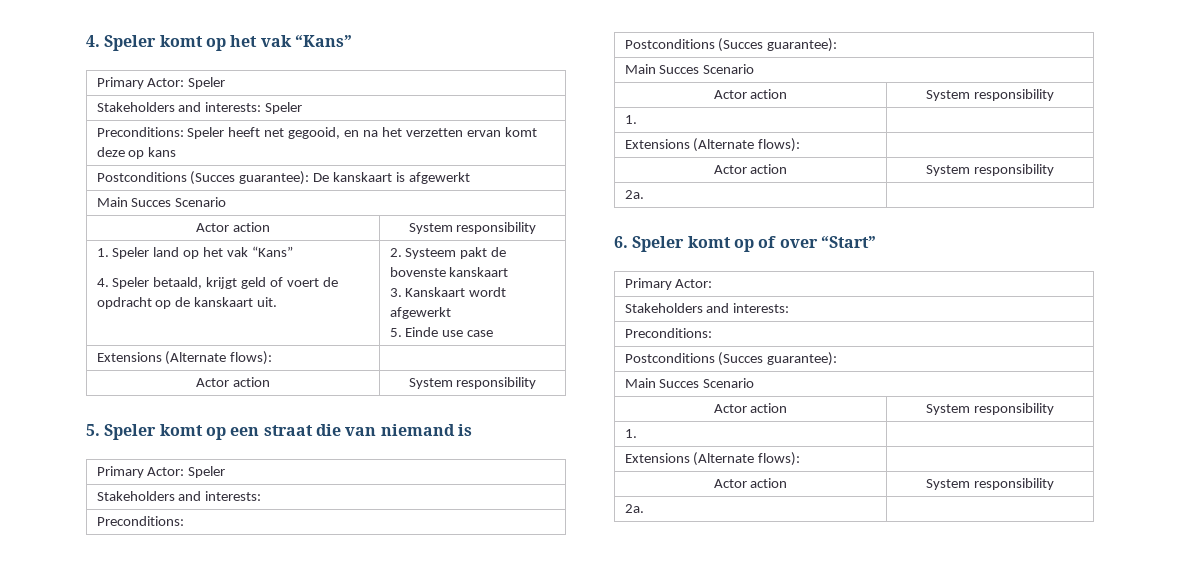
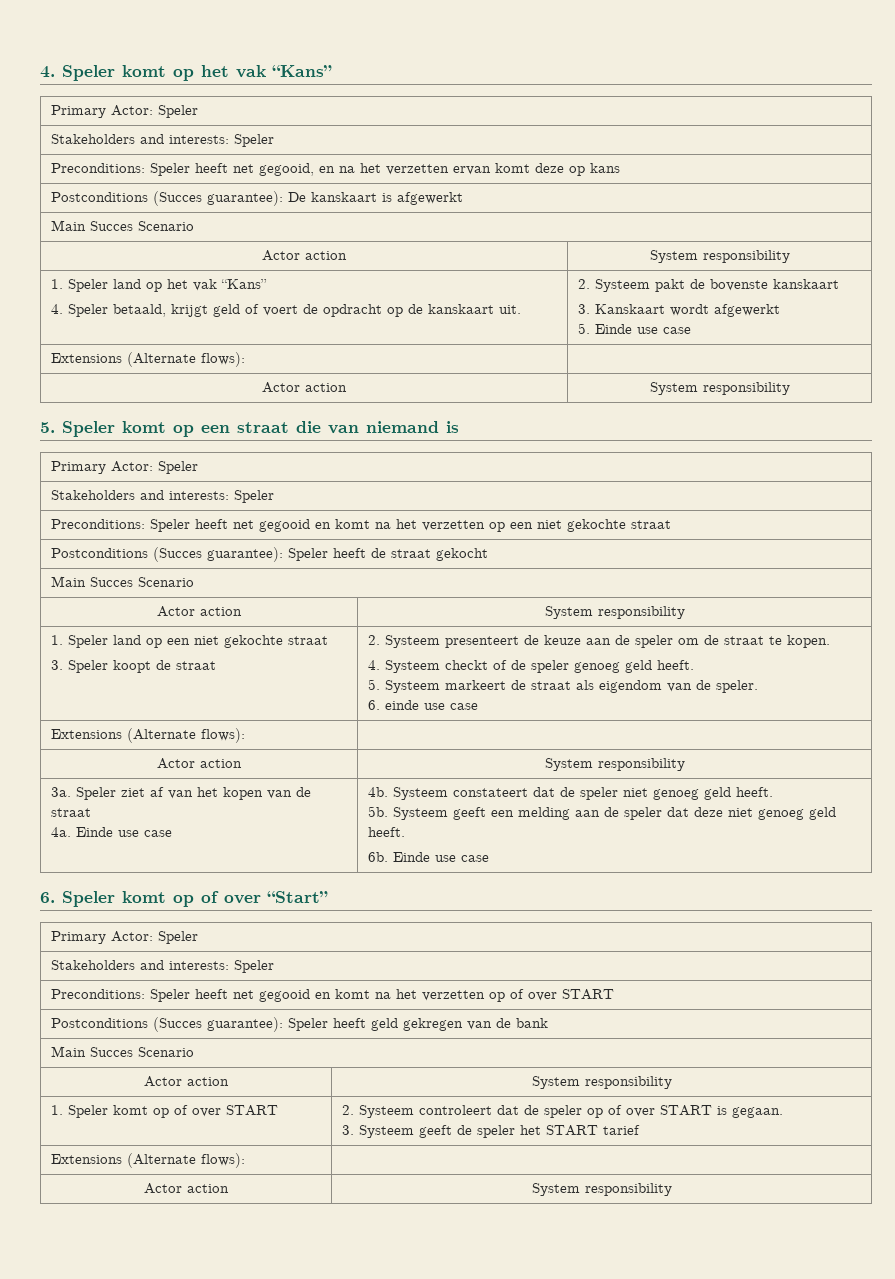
[96,516,184,526] [624,38,838,52] [624,64,755,74] [713,89,788,99] [926,89,1054,101] [624,115,637,124] [624,138,801,152] [713,164,788,174] [926,164,1054,176] [624,190,644,199] // Preconditions: // Postconditions (Succes guarantee): // Main Succes Scenario // Actor action | System responsibility // 1. | // Extensions (Alternate flows): | // Actor action | System responsibility // 2a. | -> [234,490,275,503] [51,519,672,532] [51,547,489,562] [51,576,195,587] [157,606,242,617] [544,606,685,619] [51,635,329,648] [51,660,217,673] [368,635,831,648] [368,660,695,673] [368,679,759,693] [368,700,479,710] [51,728,246,743] [157,758,242,769] [544,758,685,771] [51,787,312,800] [51,808,92,817] [51,827,173,837] [368,787,774,800] [368,806,837,820] [368,827,406,837] [368,852,490,862] Speler // Preconditions: Speler heeft net gegooid en komt na het verzetten op een niet gekochte straat // Postconditions (Succes guarantee): Speler heeft de straat gekocht // Main Succes Scenario // Actor action | System responsibility // 1. Speler land op een niet gekochte straat // 3. Speler koopt de straat | 2. Systeem presenteert de keuze aan de speler om de straat te kopen. // 4. Systeem checkt of de speler genoeg geld heeft. // 5. Systeem markeert de straat als eigendom van de speler. // 6. einde use case // Extensions (Alternate flows): | // Actor action | System responsibility // 3a. Speler ziet af van het kopen van de straat // 4a. Einde use case | 4b. Systeem constateert dat de speler niet genoeg geld heeft. // 5b. Systeem geeft een melding aan de speler dat deze niet genoeg geld heeft. // 6b. Einde use case
[624,303,790,313] [624,328,712,338] [624,352,838,366] [624,378,755,388] [713,403,788,413] [926,403,1054,415] [624,429,637,438] [624,452,801,466] [713,478,788,488] [926,478,1054,490] [624,504,644,513] // Stakeholders and interests: // Preconditions: // Postconditions (Succes guarantee): // Main Succes Scenario // Actor action | System responsibility // 1. | // Extensions (Alternate flows): | // Actor action | System responsibility // 2a. | -> [158,931,199,944] [51,960,275,973] [51,989,615,1002] [51,1017,549,1032] [51,1046,195,1057] [144,1076,229,1087] [531,1076,672,1089] [51,1105,279,1118] [342,1105,784,1118] [342,1125,641,1138] [51,1153,246,1168] [144,1183,229,1194] [531,1183,672,1196] Speler // Stakeholders and interests: Speler // Preconditions: Speler heeft net gegooid en komt na het verzetten op of over START // Postconditions (Succes guarantee): Speler heeft geld gekregen van de bank // Main Succes Scenario // Actor action | System responsibility // 1. Speler komt op of over START | 2. Systeem controleert dat de speler op of over START is gegaan. // 3. Systeem geeft de speler het START tarief // Extensions (Alternate flows): | // Actor action | System responsibility

